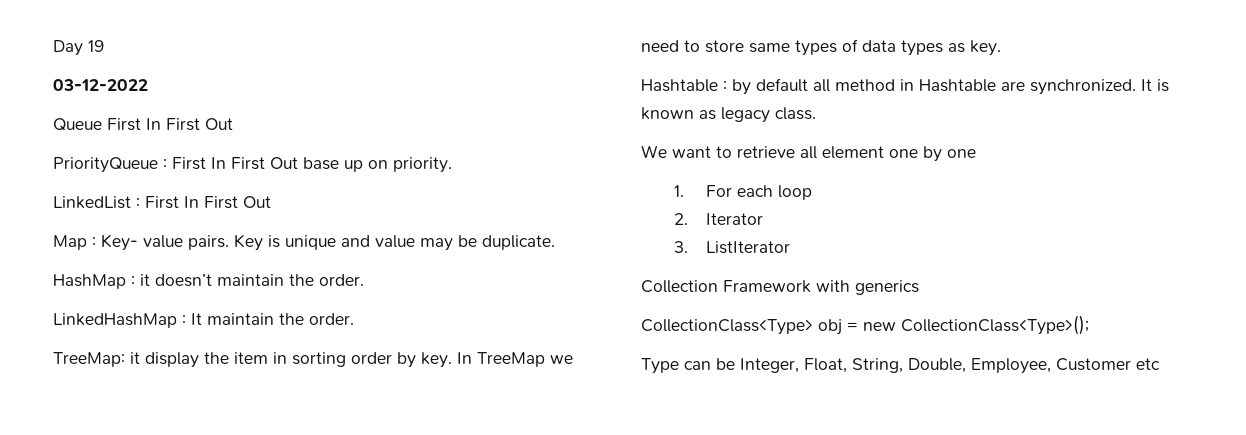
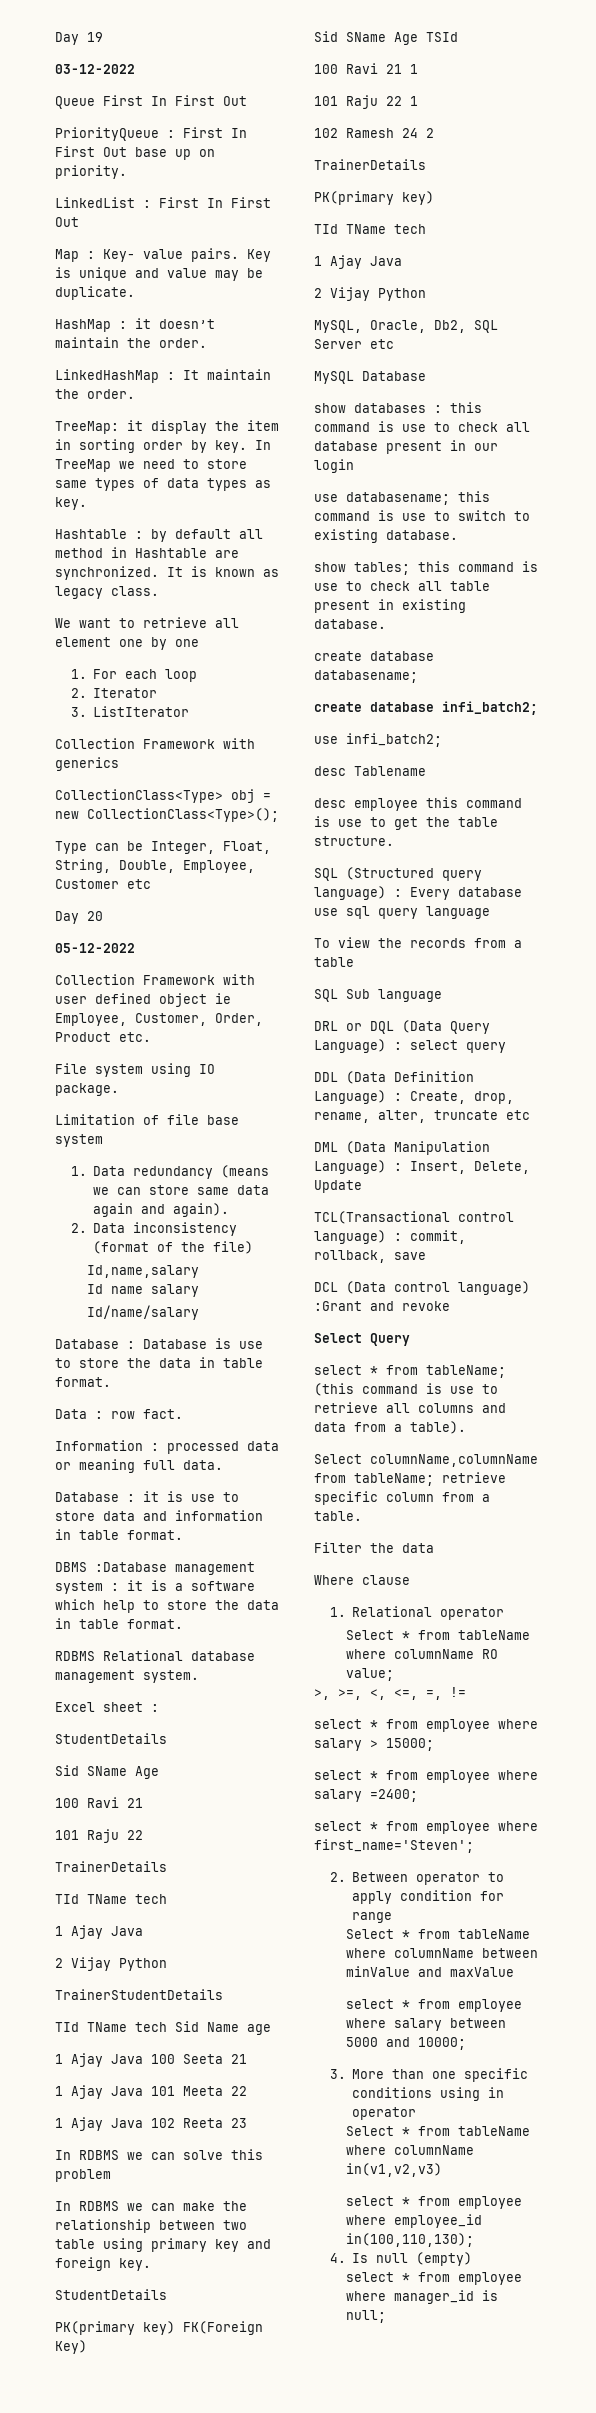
(1160, 364) none -> [55,911,103,924] [55,943,135,953] [55,974,255,985] [55,993,231,1007] [55,1013,263,1026] [55,1032,151,1042] [55,1063,215,1077] [55,1083,119,1096] [55,1114,239,1125] [55,1134,103,1147] [71,1165,270,1179] [93,1185,270,1195] [93,1203,230,1217] [71,1222,238,1236] [93,1241,254,1254] [87,1265,200,1278] [87,1284,200,1297] [87,1305,200,1320] [55,1338,263,1349] [55,1357,263,1368] [55,1377,111,1387] [55,1409,183,1419] [55,1440,279,1454] [55,1459,223,1473] [55,1491,239,1502] [55,1510,263,1521] [55,1529,183,1540] [55,1562,255,1575] [55,1580,255,1594] [55,1599,279,1613] [55,1618,183,1629] [55,1650,255,1661] [55,1670,199,1683] [55,1702,159,1712] [55,1733,167,1744] [55,1765,159,1779] [55,1797,143,1808] [55,1829,143,1843] [55,1861,167,1872] [55,1894,167,1904] [55,1925,143,1939] [55,1957,167,1971] [55,1989,223,2000] [55,2021,271,2035] [55,2053,247,2067] [55,2085,247,2099] [55,2117,247,2131] [55,2149,263,2160] [55,2169,111,2182] [55,2201,247,2211] [55,2219,247,2233] [55,2238,271,2252] [55,2257,151,2271] [55,2289,167,2300] [55,2321,263,2335] [55,2340,87,2354] [314,31,458,45] [314,63,418,74] [314,95,418,109] [314,128,434,138] [314,159,426,170] [314,191,434,205] [314,224,426,234] [314,255,402,269] [314,287,426,301] [314,320,498,333] [314,339,394,349] [314,371,426,384] [314,402,482,413] [314,421,530,432] [314,440,498,454] [314,459,354,473] [314,491,490,505] [314,510,530,521] [314,529,458,543] [314,561,538,575] [314,581,490,591] [314,599,466,613] [314,619,386,629] [314,651,434,661] [314,670,418,683] [314,701,538,715] [314,733,442,747] [314,766,426,776] [314,797,522,811] [314,816,498,830] [314,836,394,846] [314,867,482,881] [314,886,522,900] [314,906,490,919] [314,937,522,948] [314,957,354,967] [314,989,442,1002] [314,1020,490,1034] [314,1039,506,1053] [314,1071,474,1084] [314,1090,514,1104] [314,1110,530,1123] [314,1141,490,1155] [314,1160,530,1174] [314,1180,362,1193] [314,1211,514,1224] [314,1230,466,1244] [314,1250,426,1263] [314,1281,530,1295] [314,1301,450,1311] [314,1333,410,1346] [314,1365,506,1378] [314,1383,498,1396] [314,1402,506,1413] [314,1421,466,1434] [314,1454,538,1467] [314,1472,506,1486] [314,1491,490,1505] [314,1511,362,1521] [314,1542,434,1553] [314,1575,410,1585] [330,1606,505,1620] [346,1630,531,1640] [346,1649,499,1659] [346,1668,395,1681] [314,1687,466,1700] [314,1719,538,1732] [314,1738,434,1751] [314,1770,538,1783] [314,1789,418,1802] [314,1821,538,1834] [314,1839,474,1853] [330,1872,505,1885] [352,1890,505,1904] [352,1912,393,1923] [346,1929,531,1939] [346,1948,539,1958] [346,1966,515,1977] [346,1999,523,2012] [346,2018,507,2031] [346,2037,467,2050] [330,2068,529,2082] [352,2087,505,2101] [352,2107,417,2120] [346,2126,531,2136] [346,2145,475,2155] [346,2163,443,2177] [346,2196,523,2209] [346,2214,483,2228] [346,2233,475,2247] [330,2252,473,2266] [346,2272,523,2285] [346,2290,499,2304] [346,2310,387,2323] // Day 20 // 05-12-2022 // Collection Framework with user defined object ie Employee, Customer, Order, Product etc. // File system using IO package. // Limitation of file base system // 1. Data redundancy (means we can store same data again and again). // 2. Data inconsistency (format of the file) // Id,name,salary // Id name salary // Id/name/salary // Database : Database is use to store the data in table format. // Data : row fact. // Information : processed data or meaning full data. // Database : it is use to store data and information in table format. // DBMS :Database management system : it is a software which help to store the data in table format. // RDBMS Relational database management system. // Excel sheet : // StudentDetails // Sid SName Age // 100 Ravi 21 // 101 Raju 22 // TrainerDetails // TId TName tech // 1 Ajay Java // 2 Vijay Python // TrainerStudentDetails // TId TName tech Sid Name age // 1 Ajay Java 100 Seeta 21 // 1 Ajay Java 101 Meeta 22 // 1 Ajay Java 102 Reeta 23 // In RDBMS we can solve this problem // In RDBMS we can make the relationship between two table using primary key and foreign key. // StudentDetails // PK(primary key) FK(Foreign Key) // Sid SName Age TSId // 100 Ravi 21 1 // 101 Raju 22 1 // 102 Ramesh 24 2 // TrainerDetails // PK(primary key) // TId TName tech // 1 Ajay Java // 2 Vijay Python // MySQL, Oracle, Db2, SQL Server etc // MySQL Database // show databases : this command is use to check all database present in our login // use databasename; this command is use to switch to existing database. // show tables; this command is use to check all table present in existing database. // create database databasename; // create database infi_batch2; // use infi_batch2; // desc Tablename // desc employee this command is use to get the table structure. // SQL (Structured query language) : Every database use sql query language // To view the records from a table // SQL Sub language // DRL or DQL (Data Query Language) : select query // DDL (Data Definition Language) : Create, drop, rename, alter, truncate etc // DML (Data Manipulation Language) : Insert, Delete, Update // TCL(Transactional control language) : commit, rollback, save // DCL (Data control language) :Grant and revoke // Select Query // select * from tableName; (this command is use to retrieve all columns and data from a table). // Select columnName,columnName from tableName; retrieve specific column from a table. // Filter the data // Where clause // 1. Relational operator // Select * from tableName where columnName RO value; // >, >=, <, <=, =, != // select * from employee where salary > 15000; // select * from employee where salary =2400; // select * from employee where first_name='Steven'; // 2. Between operator to apply condition for range // Select * from tableName where columnName between minValue and maxValue // select * from employee where salary between 5000 and 10000; // 3. More than one specific conditions using in operator // Select * from tableName where columnName in(v1,v2,v3) // select * from employee where employee_id in(100,110,130); // 4. Is null (empty) // select * from employee where manager_id is null;

